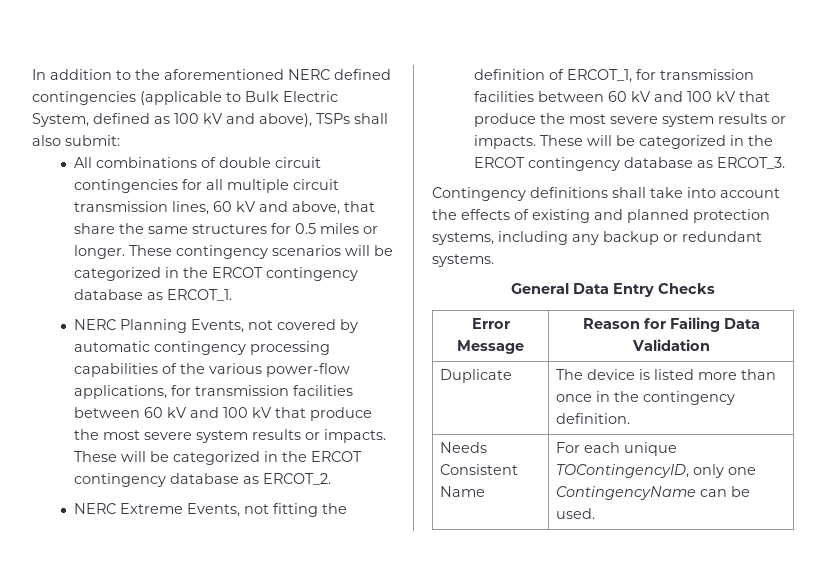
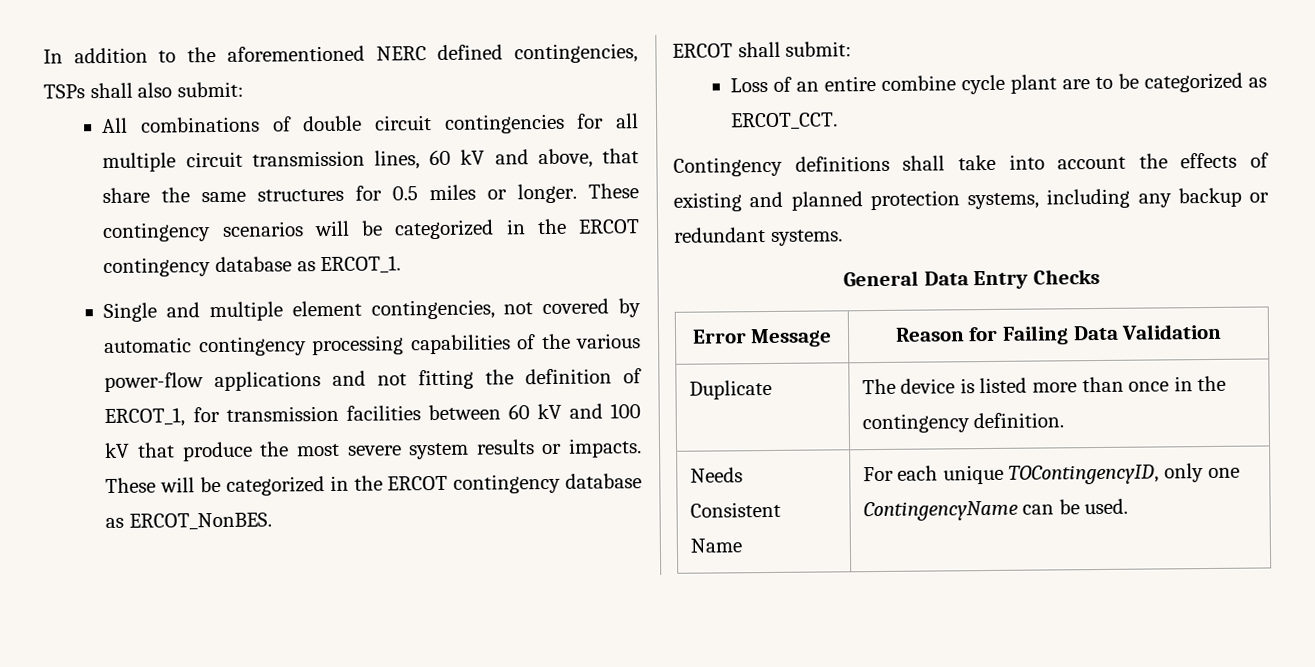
[32,91,338,105] [32,113,312,127] contingencies (applicable to Bulk Electric System, defined as 100 kV and above), -> [514,43,638,64] contingencies,
[74,319,245,333] NERC Planning Events, -> [103,299,495,323] Single and multiple element contingencies,
[74,385,354,399] [74,407,373,421] [74,429,387,443] [74,451,363,465] [74,473,332,487] [74,503,241,517] applications, for transmission facilities between 60 kV and 100 kV that produce the most severe system results or impacts. These will be categorized in the ERCOT contingency database as ERCOT_2. // NERC Extreme Events, -> [214,370,367,392] applications and
[717,157,786,169] ERCOT_3. -> [128,512,272,530] [672,41,853,58] [730,72,1267,95] [731,112,839,130] ERCOT_NonBES. // ERCOT shall submit: // Loss of an entire combine cycle plant are to be categorized as ERCOT_CCT.

